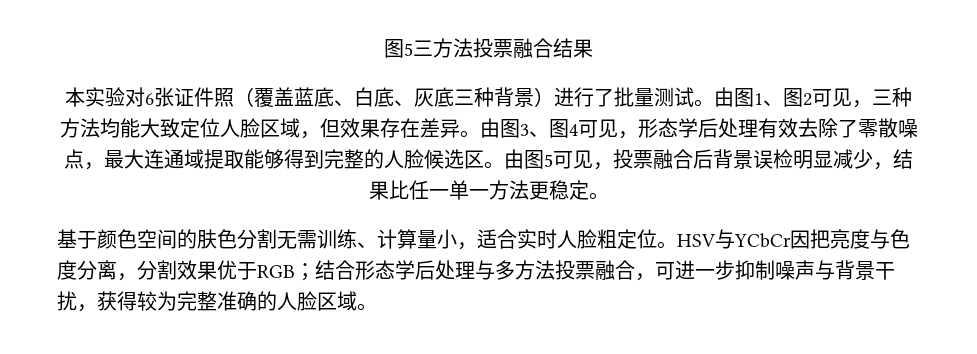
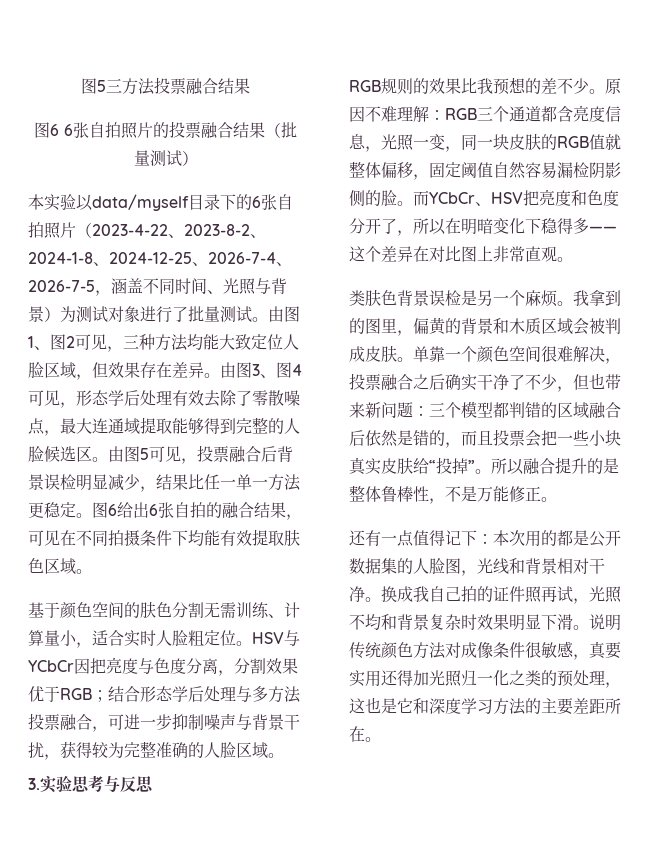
[65,87,554,107] 本实验对6张证件照（覆盖蓝底、白底、灰底三种背景） -> [34,121,297,139] [133,150,198,166] [28,194,293,211] [28,222,266,239] [28,252,292,266] [28,278,287,296] [28,306,140,322] 图6 6张自拍照片的投票融合结果（批量测试） // 本实验以data/myself目录下的6张自拍照片（2023-4-22、2023-8-2、2024-1-8、2024-12-25、2026-7-4、2026-7-5，涵盖不同时间、光照与背景）为测试对象
(609, 196) none -> [92,502,302,520] [28,529,300,547] [28,558,92,574] 图6给出6张自拍的融合结果，可见在不同拍摄条件下均能有效提取肤色区域。
(377, 307) none -> [28,775,154,793] [349,77,621,95] [349,105,621,122] [349,133,621,152] [349,161,621,180] [349,189,619,206] [349,218,617,236] [349,246,573,262] [349,289,621,307] [349,317,621,336] [349,345,621,364] [349,373,621,392] [349,401,621,419] [349,429,621,448] [349,457,619,475] [349,485,557,504] [349,530,621,547] [349,558,605,576] [349,586,622,604] [349,614,621,631] [349,641,621,660] [349,670,621,688] [349,697,621,715] [349,726,381,742] // 3.实验思考与反思 // RGB规则的效果比我预想的差不少。原因不难理解：RGB三个通道都含亮度信息，光照一变，同一块皮肤的RGB值就整体偏移，固定阈值自然容易漏检阴影侧的脸。而YCbCr、HSV把亮度和色度分开了，所以在明暗变化下稳得多——这个差异在对比图上非常直观。 // 类肤色背景误检是另一个麻烦。我拿到的图里，偏黄的背景和木质区域会被判成皮肤。单靠一个颜色空间很难解决，投票融合之后确实干净了不少，但也带来新问题：三个模型都判错的区域融合后依然是错的，而且投票会把一些小块真实皮肤给“投掉”。所以融合提升的是整体鲁棒性，不是万能修正。 // 还有一点值得记下：本次用的都是公开数据集的人脸图，光线和背景相对干净。换成我自己拍的证件照再试，光照不均和背景复杂时效果明显下滑。说明传统颜色方法对成像条件很敏感，真要实用还得加光照归一化之类的预处理，这也是它和深度学习方法的主要差距所在。

